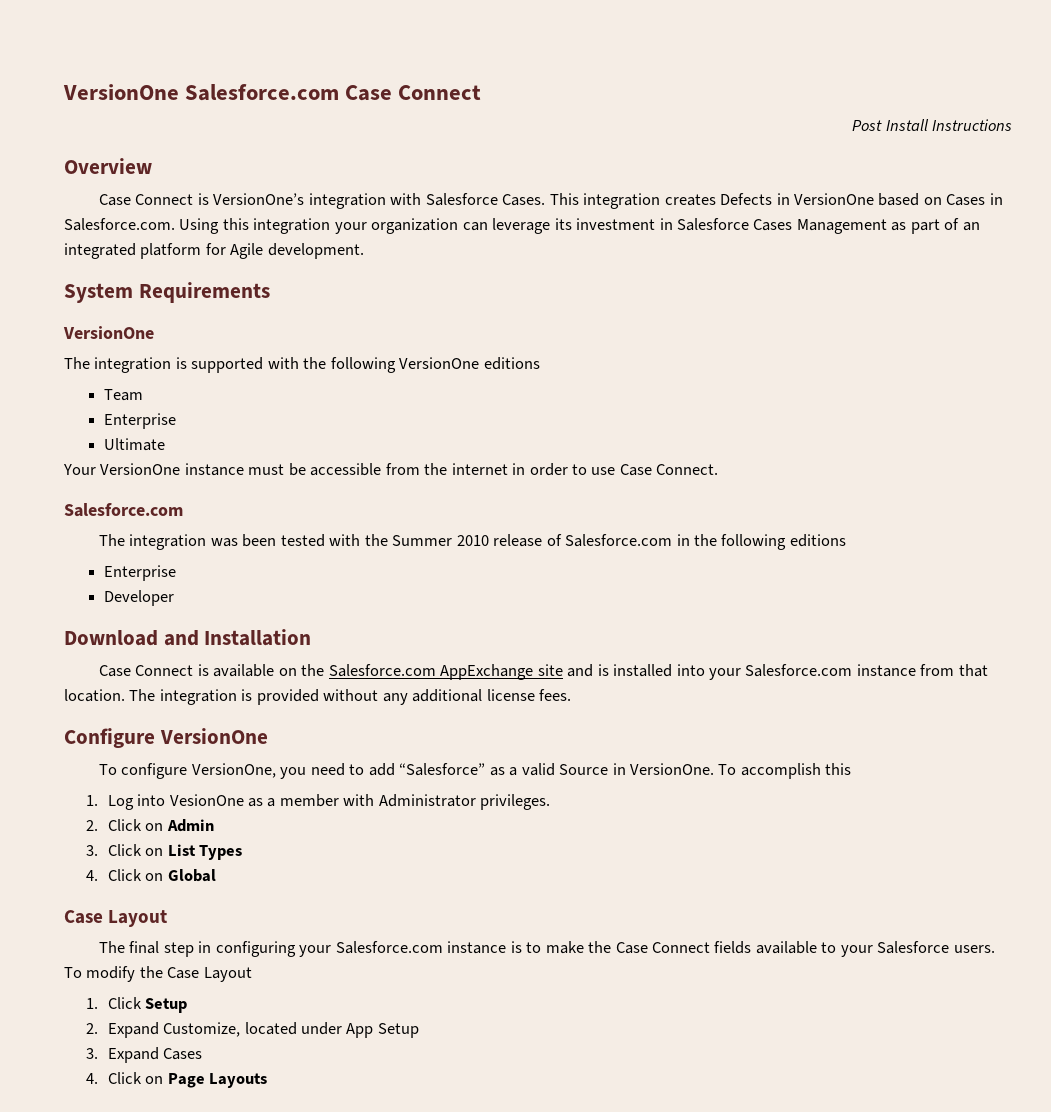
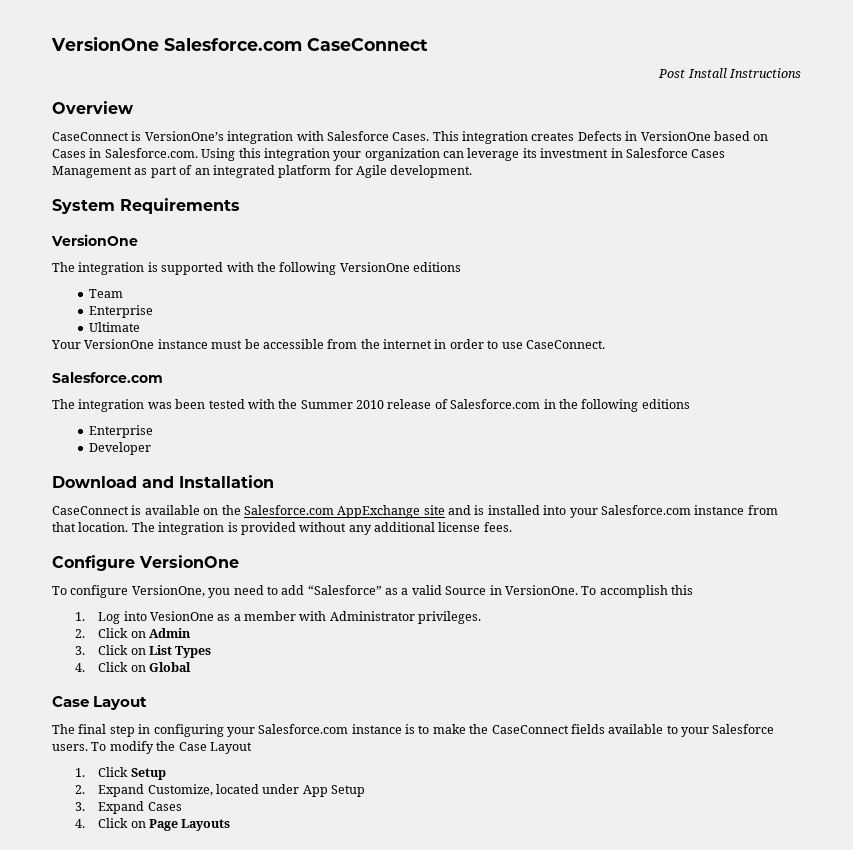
[345,85,482,101] Case Connect -> [307,38,428,51] CaseConnect
[99,194,194,206] Case Connect -> [52,132,129,141] CaseConnect
[619,464,719,476] Case Connect. -> [525,340,605,349] CaseConnect.
[99,665,194,677] Case Connect -> [52,506,129,515] CaseConnect
[615,942,710,954] Case Connect -> [491,725,569,734] CaseConnect

